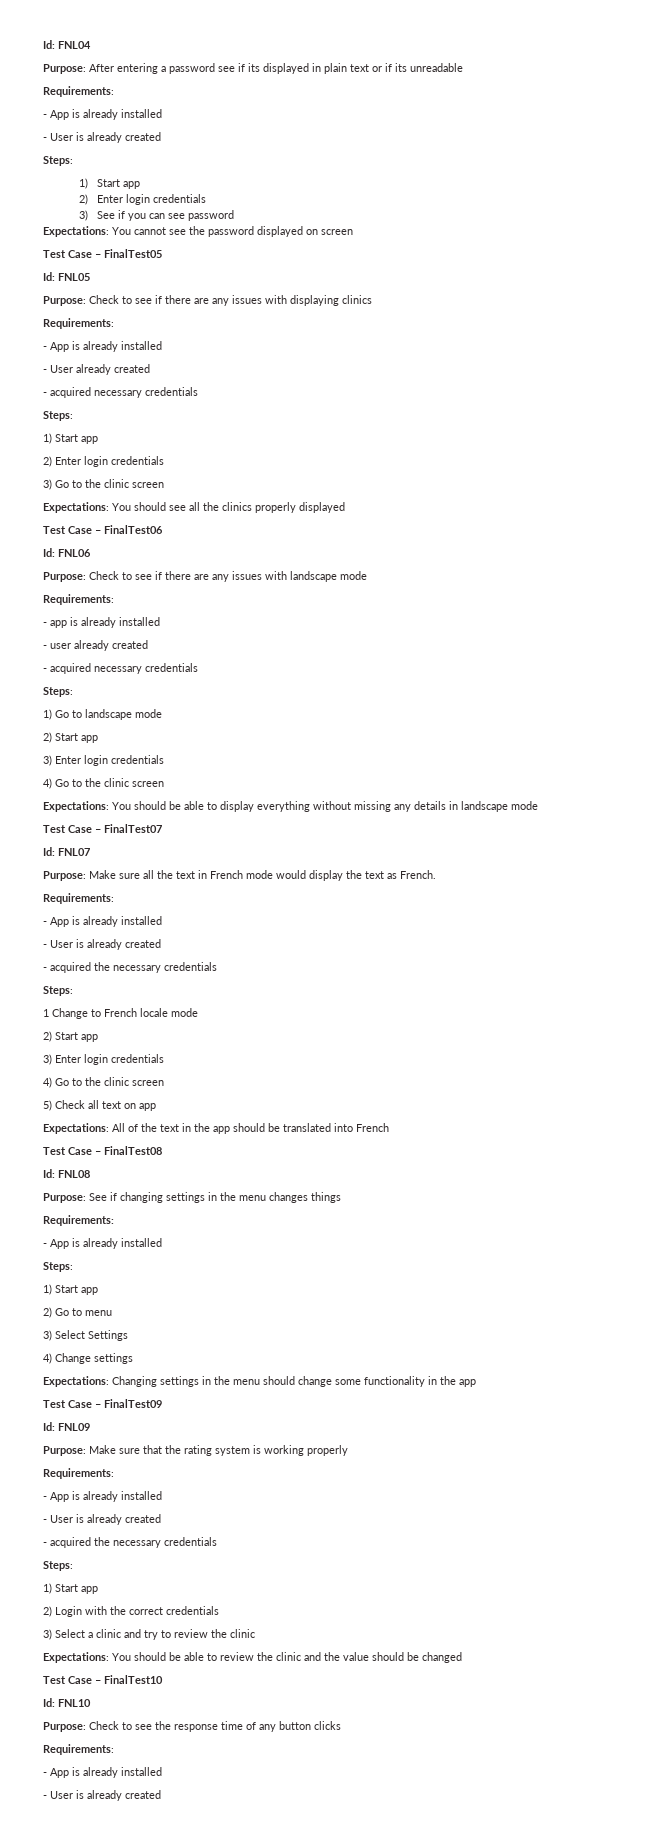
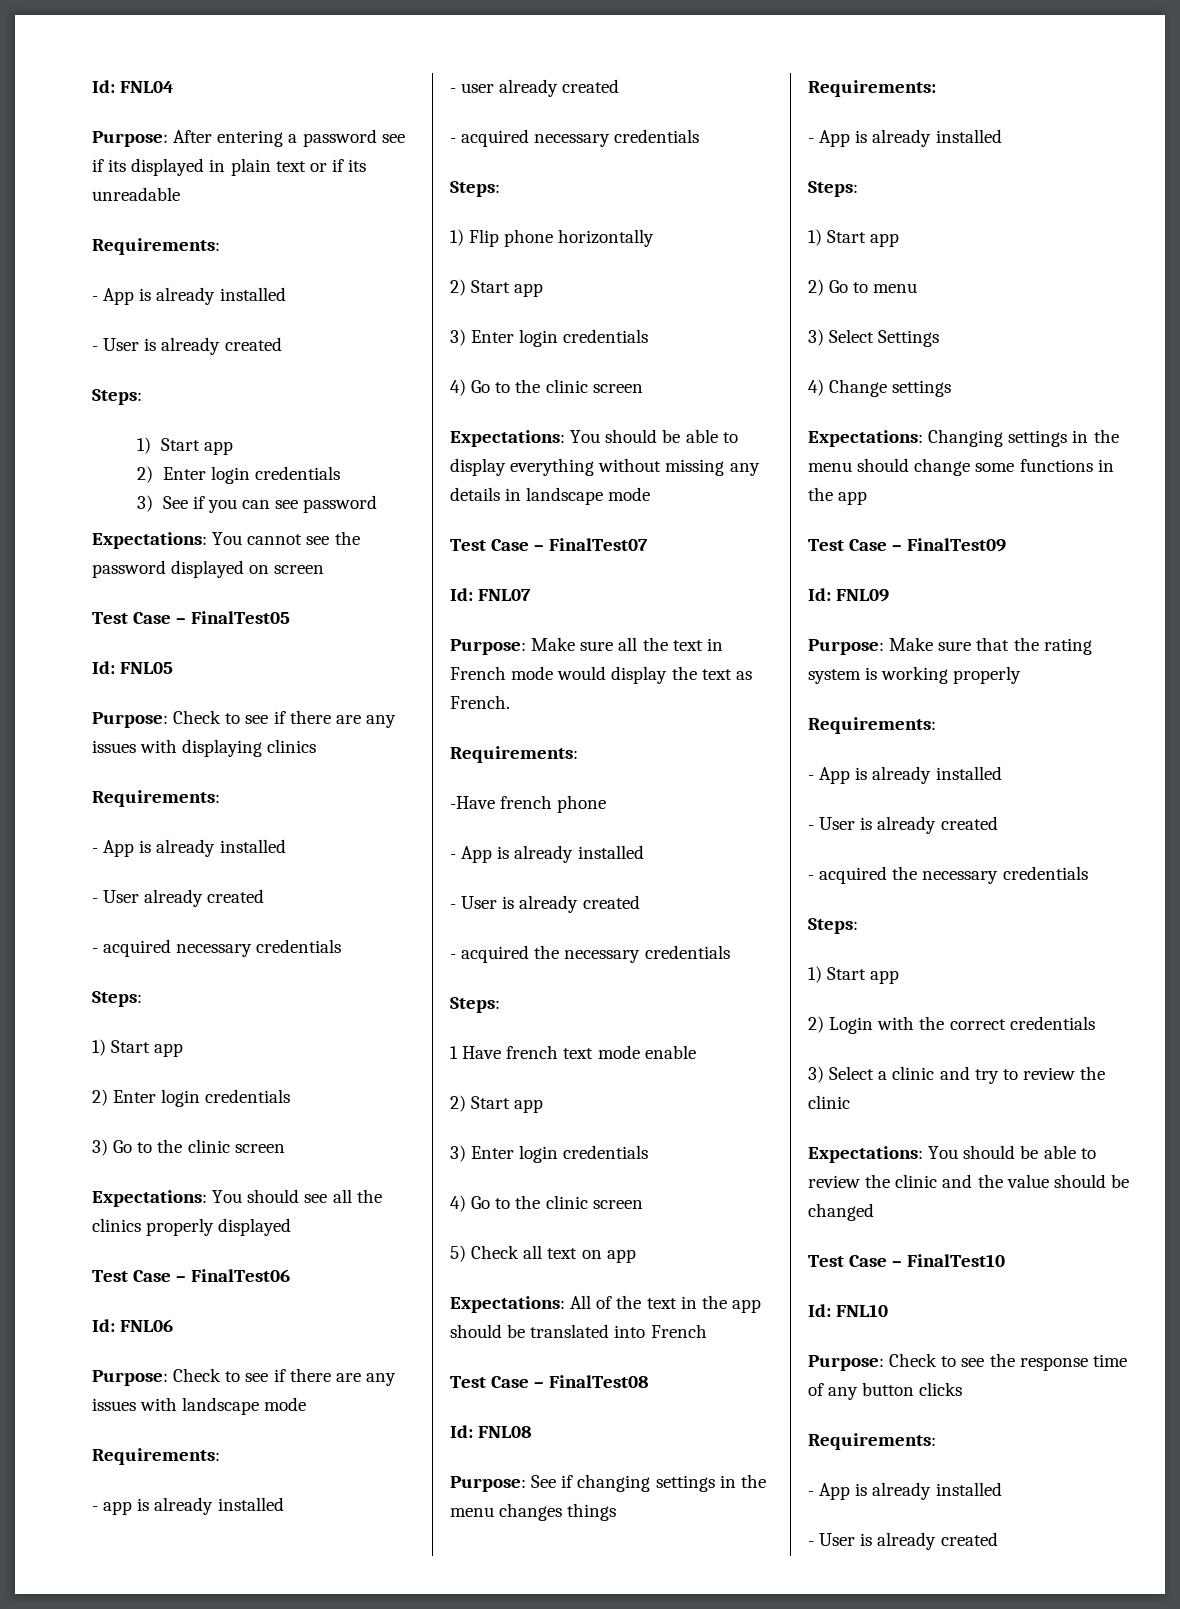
[55,709,162,720] Go to landscape mode -> [469,229,655,247] Flip phone horizontally
(114, 898) none -> [450,795,607,813] // -Have french phone
[52,1008,198,1019] Change to French locale mode -> [462,1045,696,1059] Have french text mode enable
[364,1376,425,1387] functionality -> [1019,459,1093,472] functions

